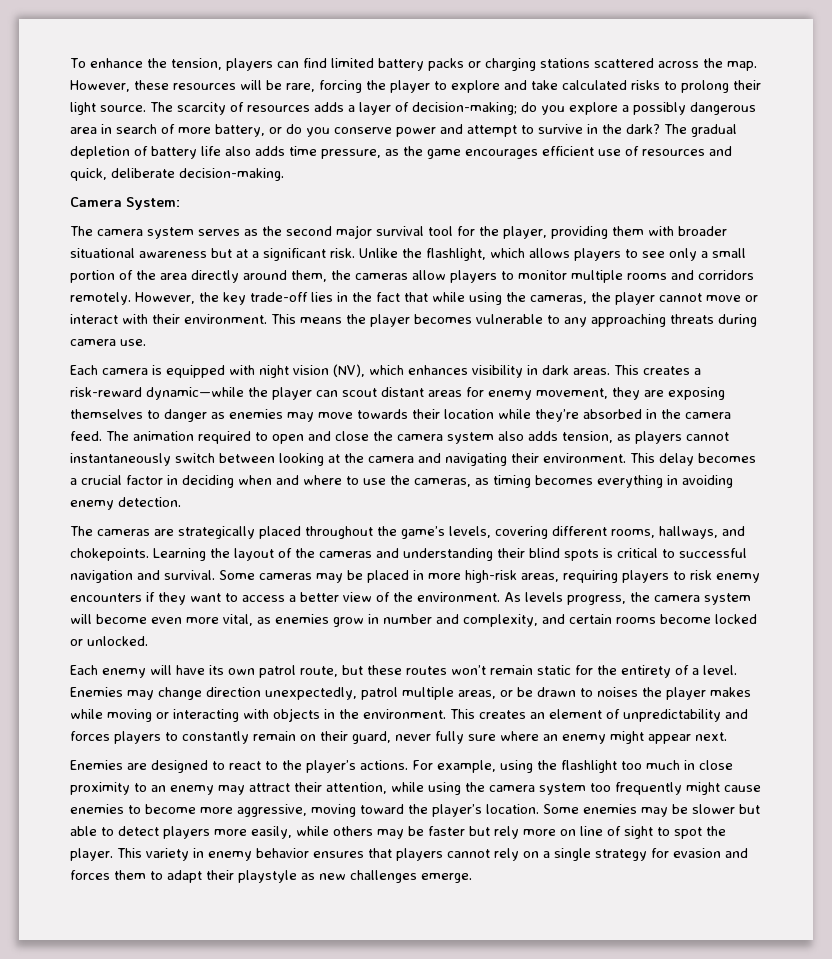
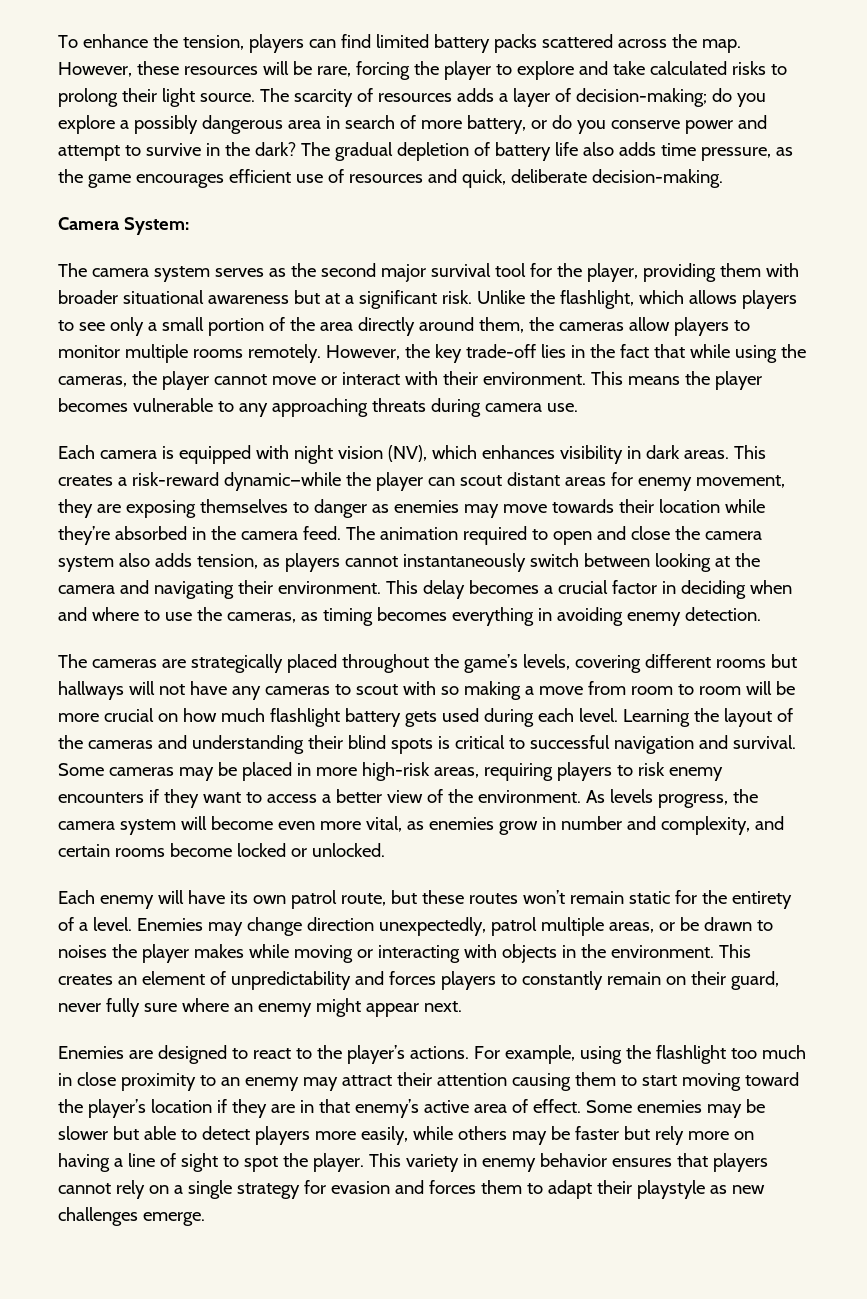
[467,58,590,71] or charging stations -> (537, 43) none
[671,270,754,280] and corridors -> (243, 353) none
[611,526,745,539] [70,548,149,561] rooms, hallways, and chokepoints. -> [715,654,797,668] [58,681,795,700] [58,708,618,727] rooms but hallways will not have any cameras to scout with so making a move from room to room will be more crucial on how much flashlight battery gets used during each level.
[326,782,761,795] [70,804,539,817] attention, while using the camera system too frequently might cause enemies to become more aggressive, moving toward the player’s location. -> [436,1072,799,1091] [58,1099,581,1118] attention causing them to start moving toward the player’s location if they are in that enemy’s active area of effect.
(576, 832) none -> [58,1153,123,1172] having a

